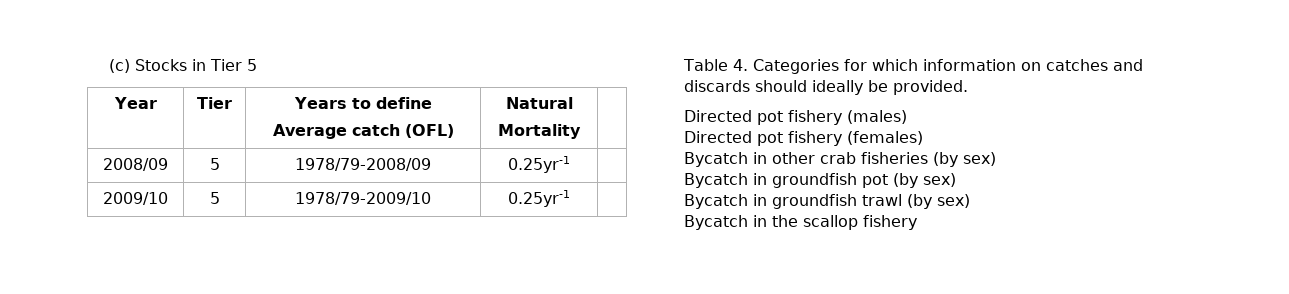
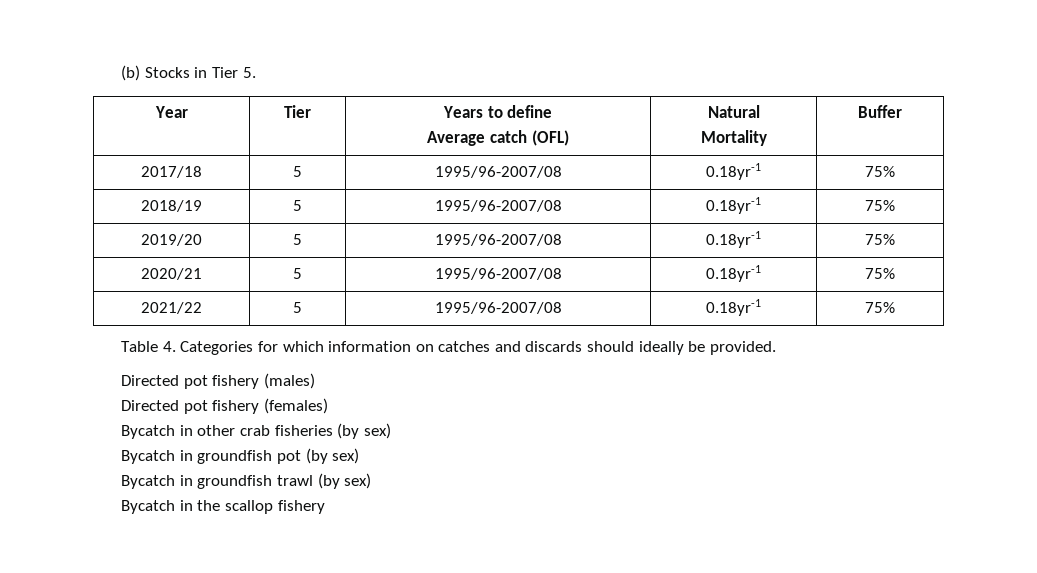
[109,59,131,73] (c) -> [121,65,141,81] (b)
[247,59,258,71] 5 -> [242,67,256,78] 5.
[103,158,168,171] [209,158,220,170] [295,158,431,171] [507,156,570,173] [103,192,168,205] [209,192,220,204] [295,192,431,205] [507,190,570,207] // 2008/09 | 5 | 1978/79-2008/09 | 0.25yr-1 | // 2009/10 | 5 | 1978/79-2009/10 | 0.25yr-1 | -> [858,105,902,118] [141,166,202,178] [293,166,302,177] [434,166,562,178] [706,163,761,180] [865,166,895,177] [141,200,202,212] [293,200,302,211] [434,200,562,212] [706,197,761,214] [865,200,895,211] [141,234,202,246] [293,234,302,245] [434,234,562,246] [706,231,761,248] [865,234,895,245] [141,268,202,280] [293,268,302,279] [434,268,562,280] [706,265,761,282] [865,268,895,279] [141,302,202,314] [293,302,302,313] [434,302,562,314] [706,299,761,316] [865,302,895,313] Buffer // 2017/18 | 5 | 1995/96-2007/08 | 0.18yr-1 | 75% // 2018/19 | 5 | 1995/96-2007/08 | 0.18yr-1 | 75% // 2019/20 | 5 | 1995/96-2007/08 | 0.18yr-1 | 75% // 2020/21 | 5 | 1995/96-2007/08 | 0.18yr-1 | 75% // 2021/22 | 5 | 1995/96-2007/08 | 0.18yr-1 | 75%

